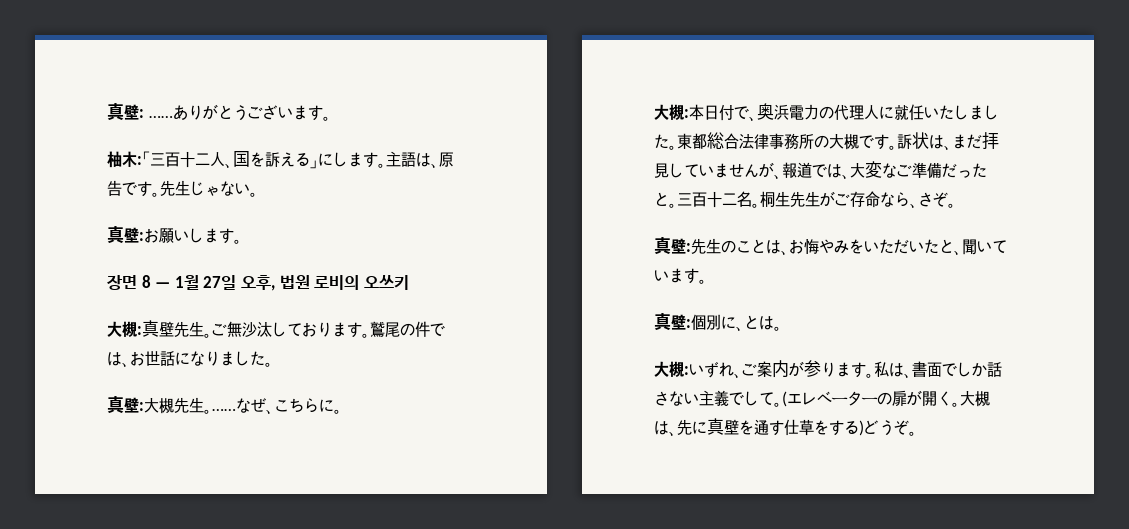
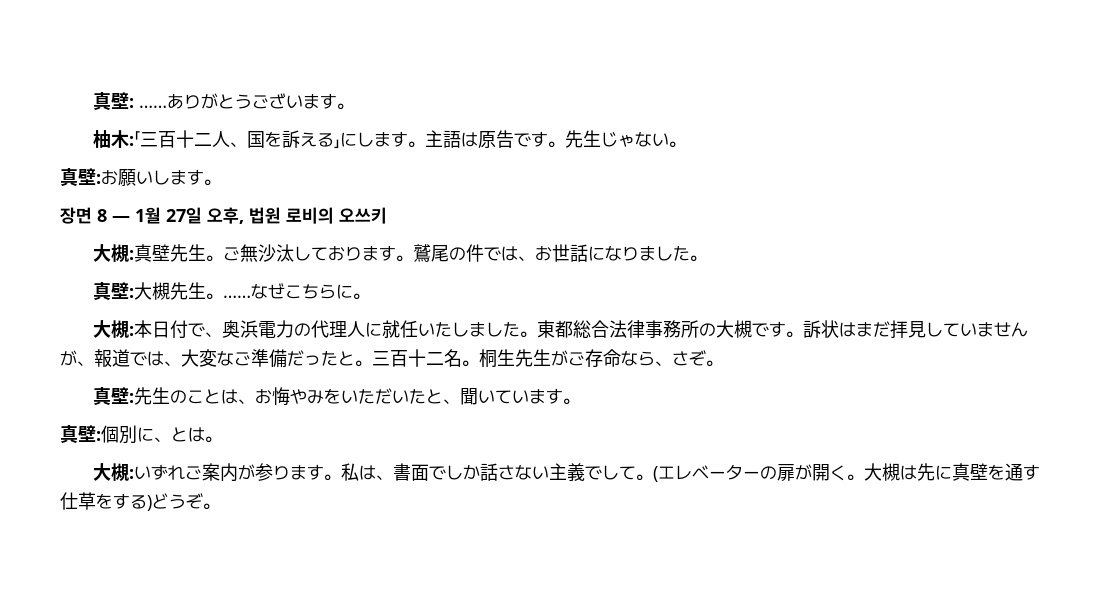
[431,163,439,169] 、 -> (478, 139) none
[266,409,274,415] 、 -> (285, 291) none
[944,145,952,151] 、 -> (856, 329) none
[734,373,742,379] 、 -> (185, 472) none
[669,431,677,437] 、 -> (917, 472) none

